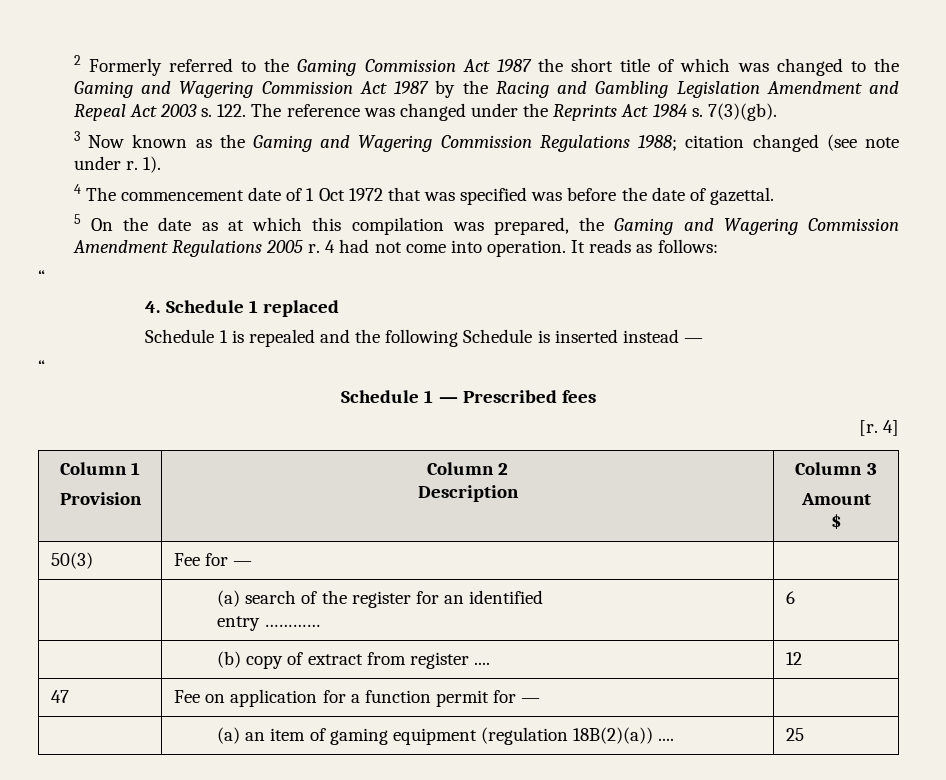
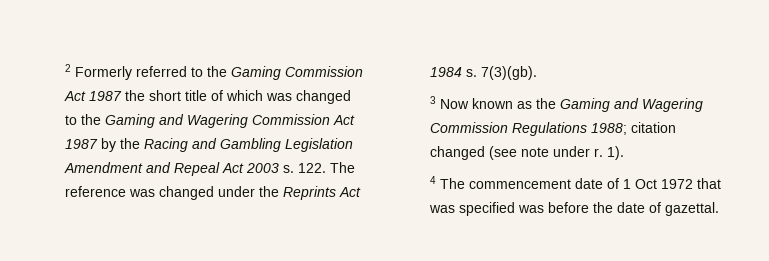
[73,214,900,235] [72,239,718,257] [38,270,45,283] [145,300,339,317] [145,329,703,347] [38,360,45,373] [341,390,596,403] [858,420,899,436] [59,462,141,475] [59,492,142,505] [426,462,509,475] [417,485,519,502] [795,462,877,475] [800,493,871,505] [831,514,841,529] [51,552,94,569] [174,553,253,566] [217,590,544,608] [217,616,321,631] [786,591,796,604] [217,651,490,669] [786,652,803,665] [51,690,70,703] [174,689,541,707] [217,727,675,745] [786,728,805,741] // 5 On the date as at which this compilation was prepared, the Gaming and Wagering Commission Amendment Regulations 2005 r. 4 had not come into operation. It reads as follows: // “ // 4. Schedule 1 replaced // Schedule 1 is repealed and the following Schedule is inserted instead — // “ // Schedule 1 — Prescribed fees // [r. 4] // Column 1 // Provision | Column 2 // Description | Column 3 // Amount // $ // 50(3) | Fee for — | // | (a) search of the register for an identified // entry ………… | 6 // | (b) copy of extract from register .... | 12 // 47 | Fee on application for a function permit for — | // | (a) an item of gaming equipment (regulation 18B(2)(a)) .... | 25 -> (719, 209) none

